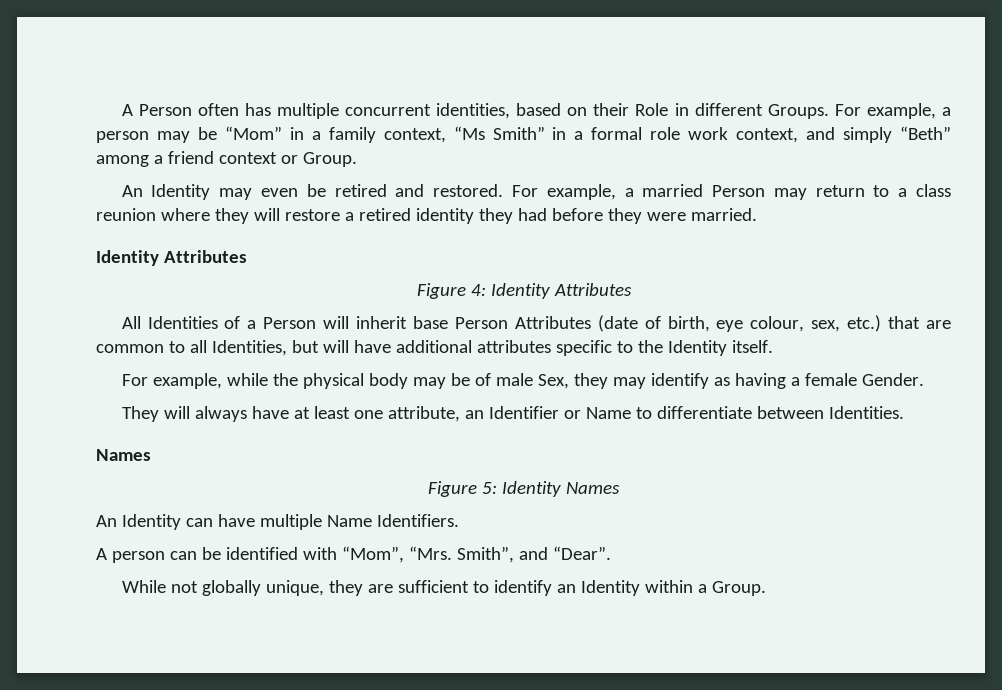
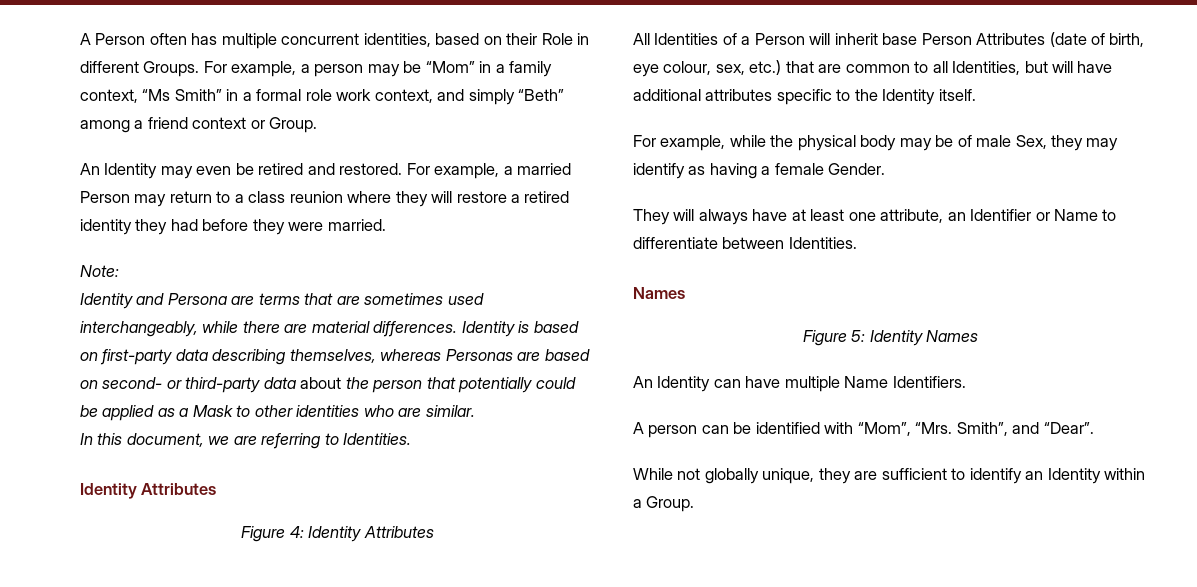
(757, 214) none -> [80,265,119,277] [80,293,484,309] [80,321,579,337] [80,349,590,365] [80,377,576,393] [80,405,475,421] [80,433,412,449] // Note: // Identity and Persona are terms that are sometimes used interchangeably, while there are material differences. Identity is based on first-party data describing themselves, whereas Personas are based on second- or third-party data about the person that potentially could be applied as a Mask to other identities who are similar. // In this document, we are referring to Identities.

